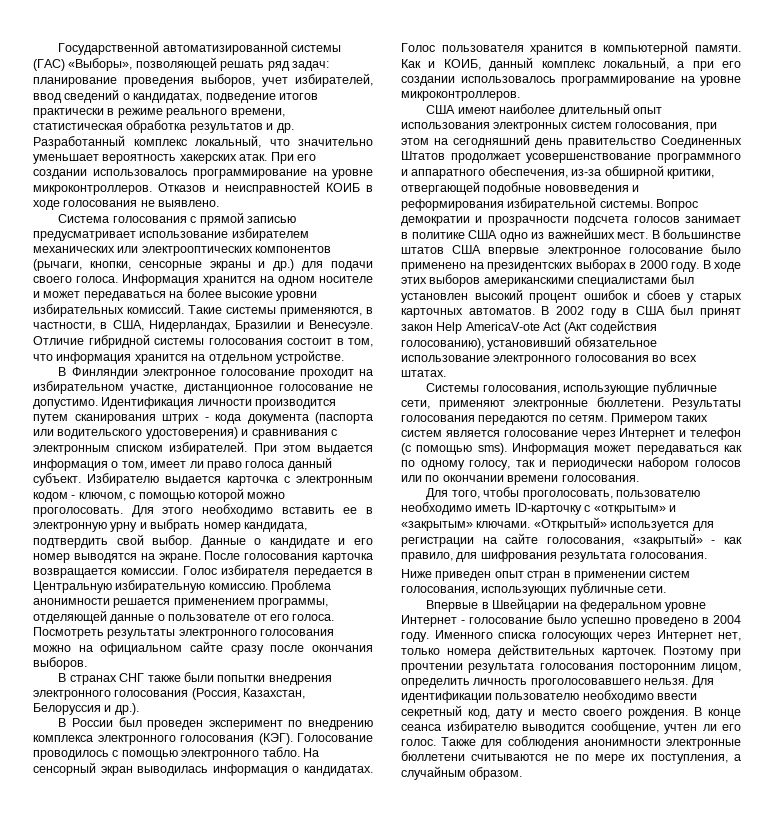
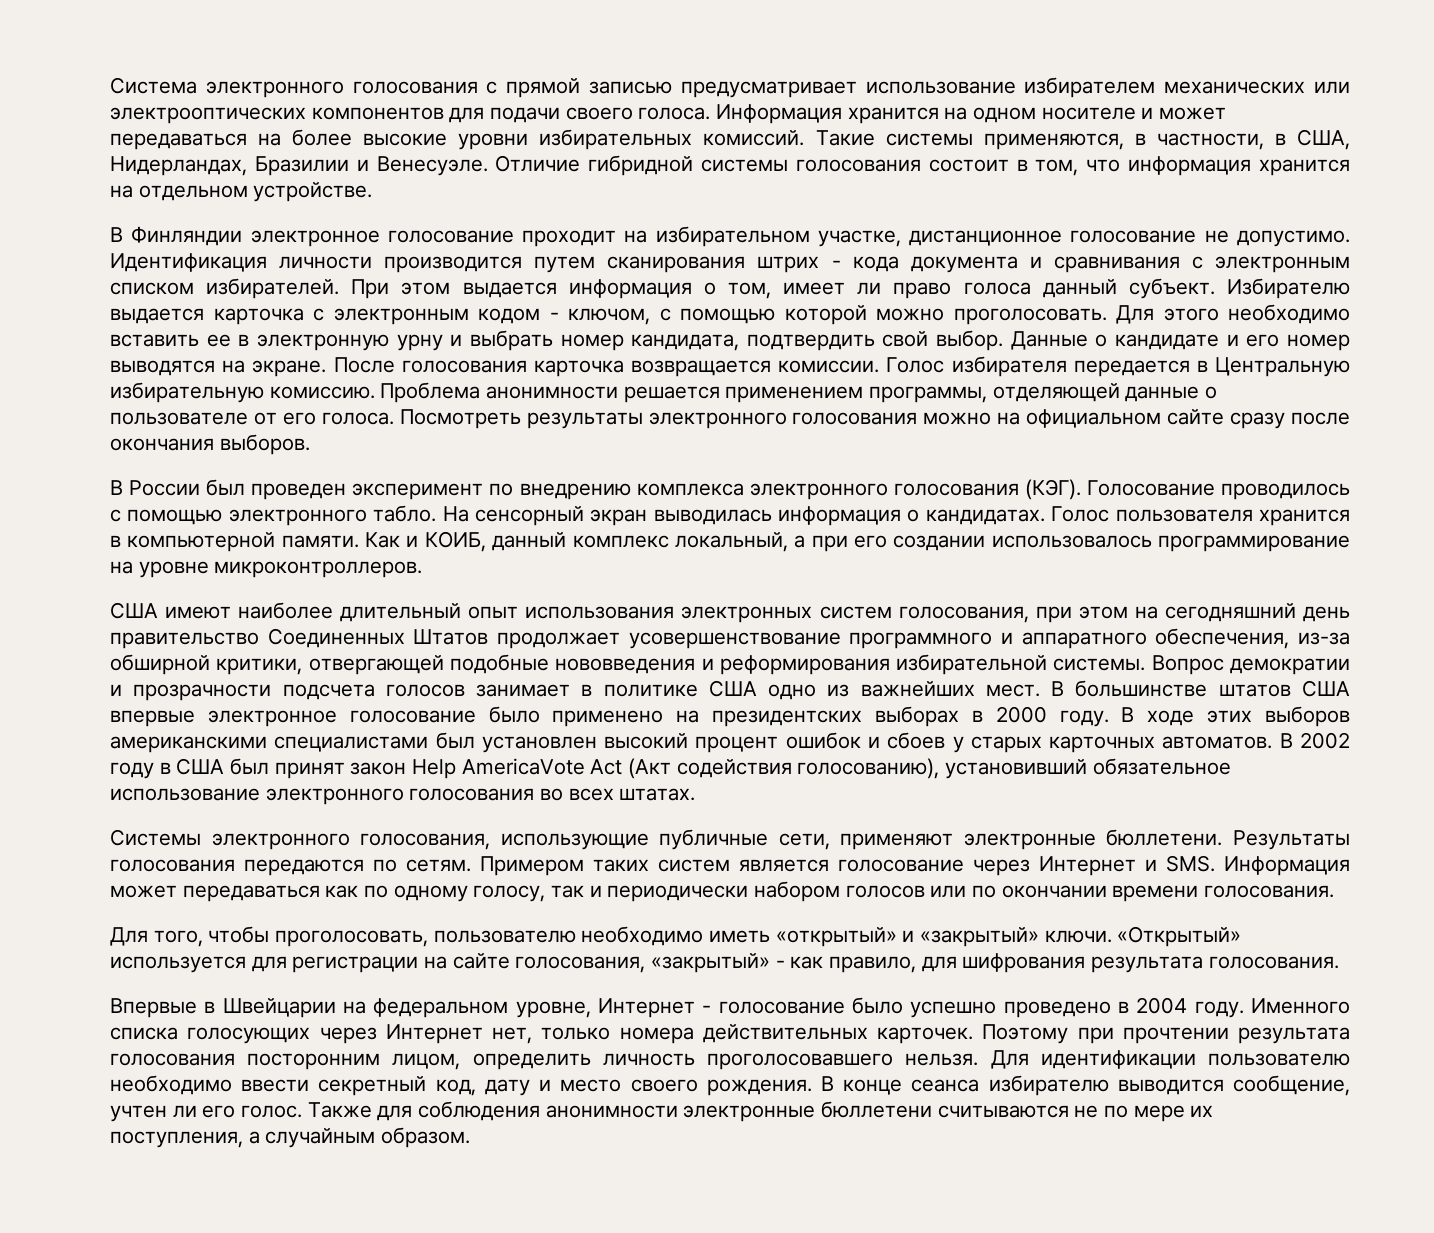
[58,41,342,55] [33,57,329,71] [33,73,373,87] [33,89,318,103] [33,108,285,118] [33,120,294,133] [33,135,373,149] [33,152,316,164] [33,169,373,179] [33,181,373,195] [33,200,220,210] [58,214,110,223] Государственной автоматизированной системы (ГАС) «Выборы», позволяющей решать ряд задач: планирование проведения выборов, учет избирателей, ввод сведений о кандидатах, подведение итогов практически в режиме реального времени, статистическая обработка результатов и др. Разработанный комплекс локальный, что значительно уменьшает вероятность хакерских атак. При его создании использовалось программирование на уровне микроконтроллеров. Отказов и неисправностей КОИБ в ходе голосования не выявлено. // Система -> [110,77,344,98] Система электронного
[33,259,295,271] (рычаги, кнопки, сенсорные экраны и др.) -> (444, 113) none
[315,412,373,424] [33,427,238,439] (паспорта или водительского удостоверения) -> (1018, 264) none
[58,672,332,685] [33,688,306,700] [33,703,139,715] // В странах СНГ также были попытки внедрения электронного голосования (Россия, Казахстан, Белоруссия и др.). -> (310, 444) none
[465,322,540,331] AmericaV-ote -> [461,758,585,775] AmericaVote
(480, 387) none -> [211,833,350,850] электронного
[690,428,741,440] [401,443,507,455] телефон (с помощью sms). -> [1166,855,1215,872] SMS.
[514,503,676,515] [401,521,531,531] ID-карточку с «открытым» и «закрытым» ключами. -> [775,927,1112,947] «открытый» и «закрытый» ключи.
[401,569,691,581] [401,583,667,596] // Ниже приведен опыт стран в применении систем голосования, использующих публичные сети. -> (1339, 962) none
[665,602,707,612] уровне -> [515,1001,591,1018] уровне,

